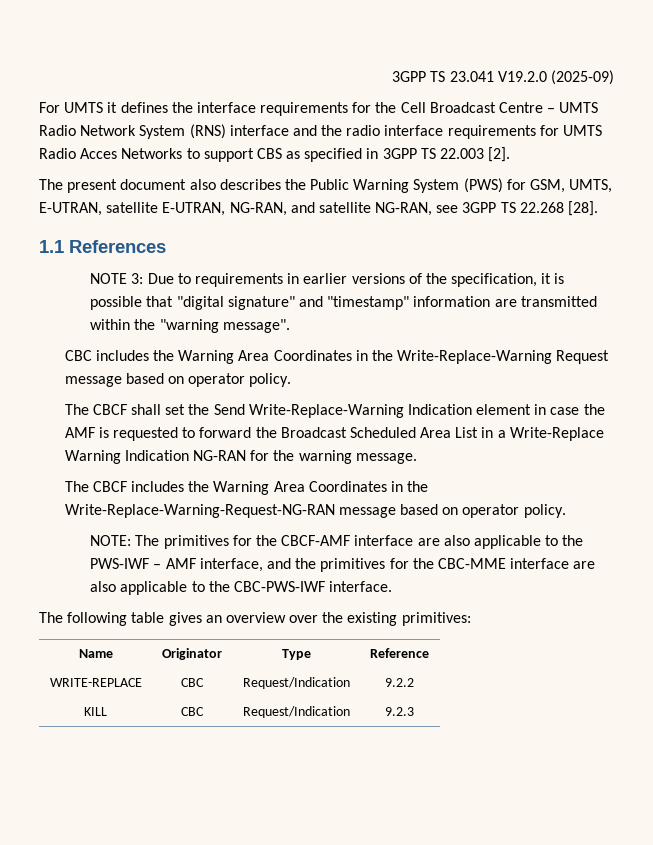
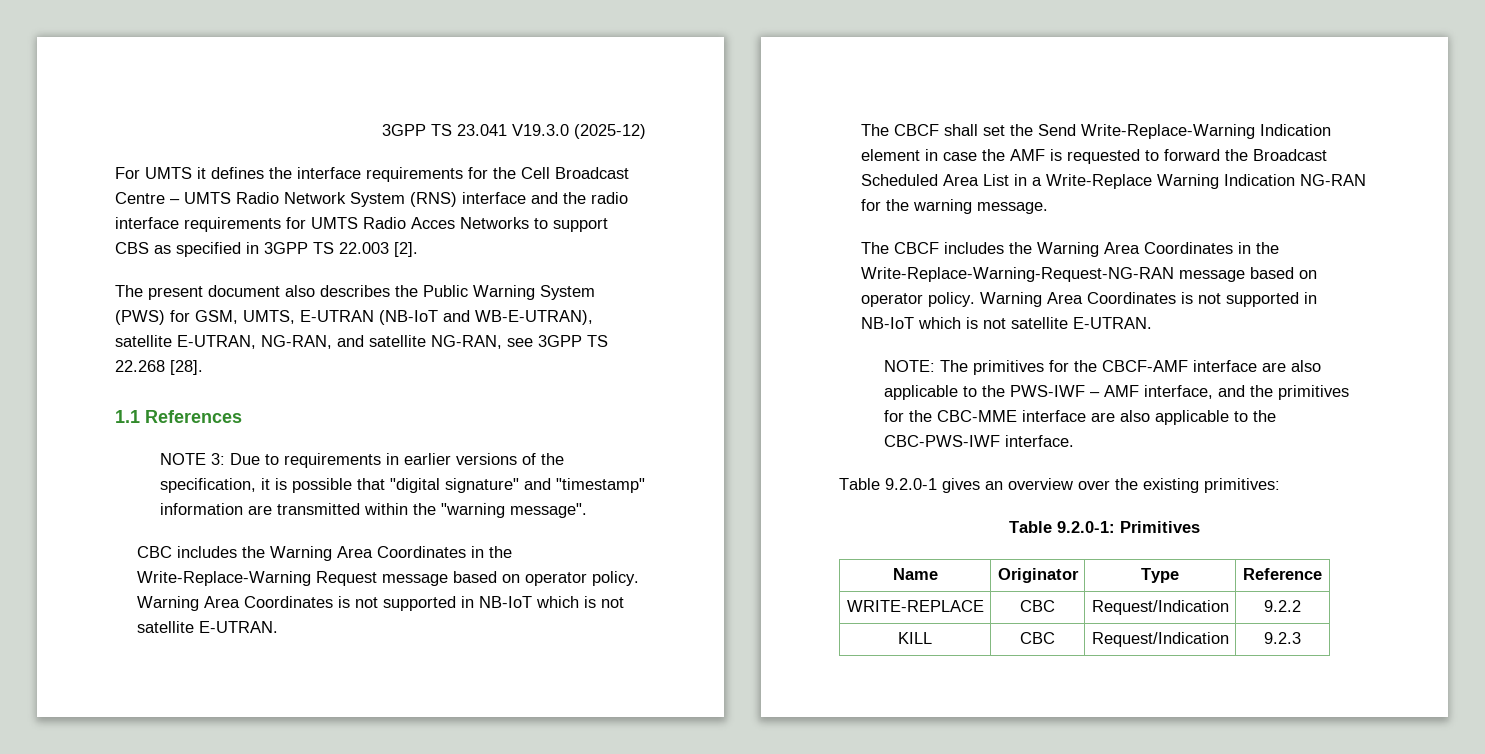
[497,70,614,85] V19.2.0 (2025-09) -> [512,124,646,139] V19.3.0 (2025-12)
[39,202,102,216] E-UTRAN, -> [300,310,593,325] E-UTRAN (NB-IoT and WB-E-UTRAN),
(292, 380) none -> [137,596,625,611] [137,621,279,633] Warning Area Coordinates is not supported in NB-IoT which is not satellite E-UTRAN.
(566, 511) none -> [980,292,1318,307] [861,317,1153,329] Warning Area Coordinates is not supported in NB-IoT which is not satellite E-UTRAN.
[39,612,165,626] The following table -> [839,478,937,490] Table 9.2.0-1
(471, 619) none -> [1009,521,1200,533] // Table 9.2.0-1: Primitives

